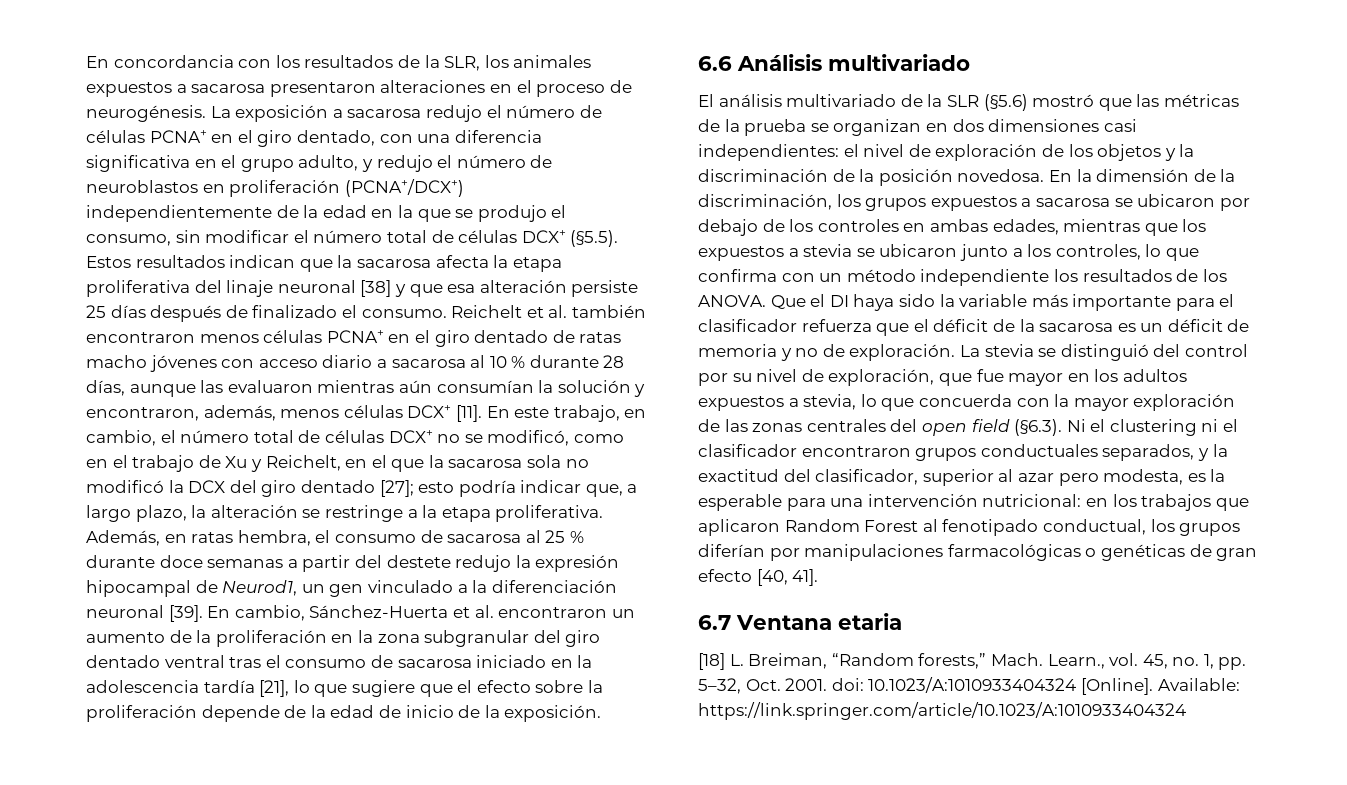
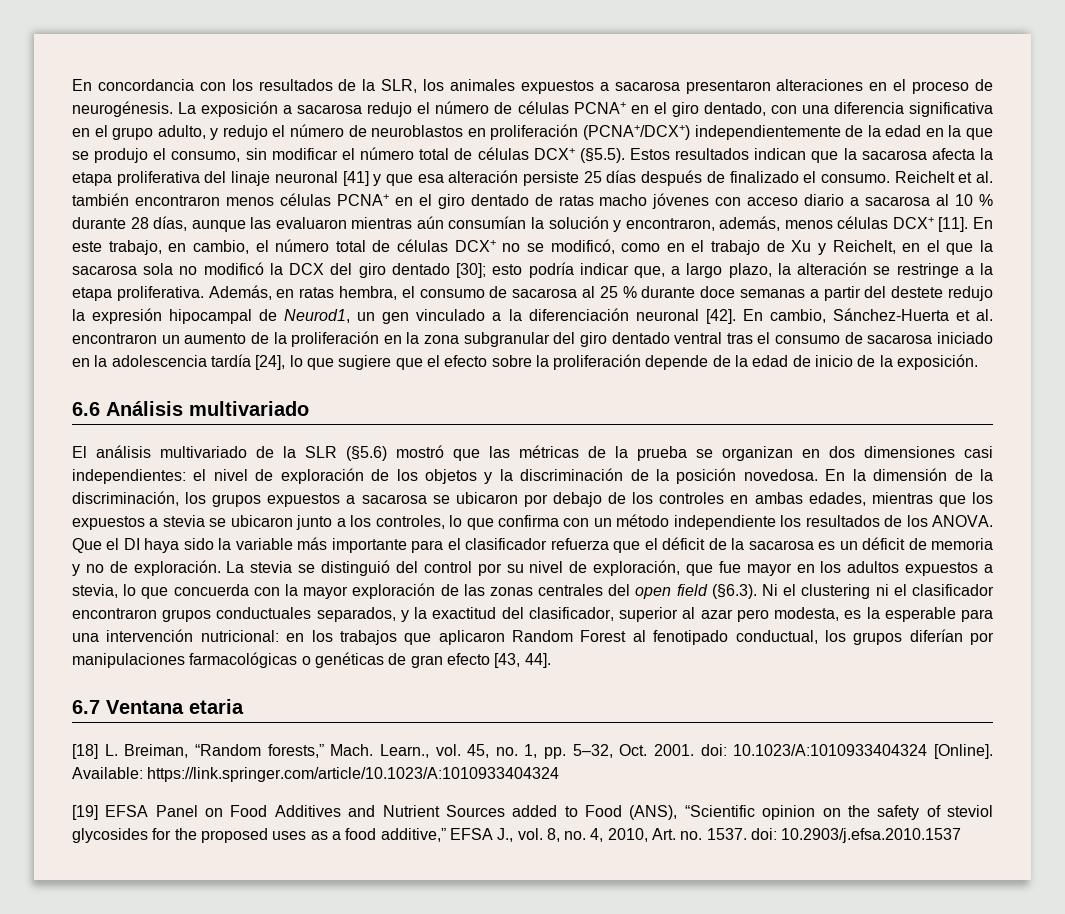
[360,280,392,297] [38] -> [342,171,369,186] [41]
[379,480,414,497] [27]; -> [456,263,487,278] [30];
[168,605,203,622] [39]. -> [705,309,736,324] [42].
[259,680,290,697] [21], -> [255,355,286,370] [24],
[756,569,819,586] [40, 41]. -> [494,653,551,668] [43, 44].
(1186, 711) none -> [72,805,993,820] [72,828,962,843] // [19] EFSA Panel on Food Additives and Nutrient Sources added to Food (ANS), “Scientific opinion on the safety of steviol glycosides for the proposed uses as a food additive,” EFSA J., vol. 8, no. 4, 2010, Art. no. 1537. doi: 10.2903/j.efsa.2010.1537

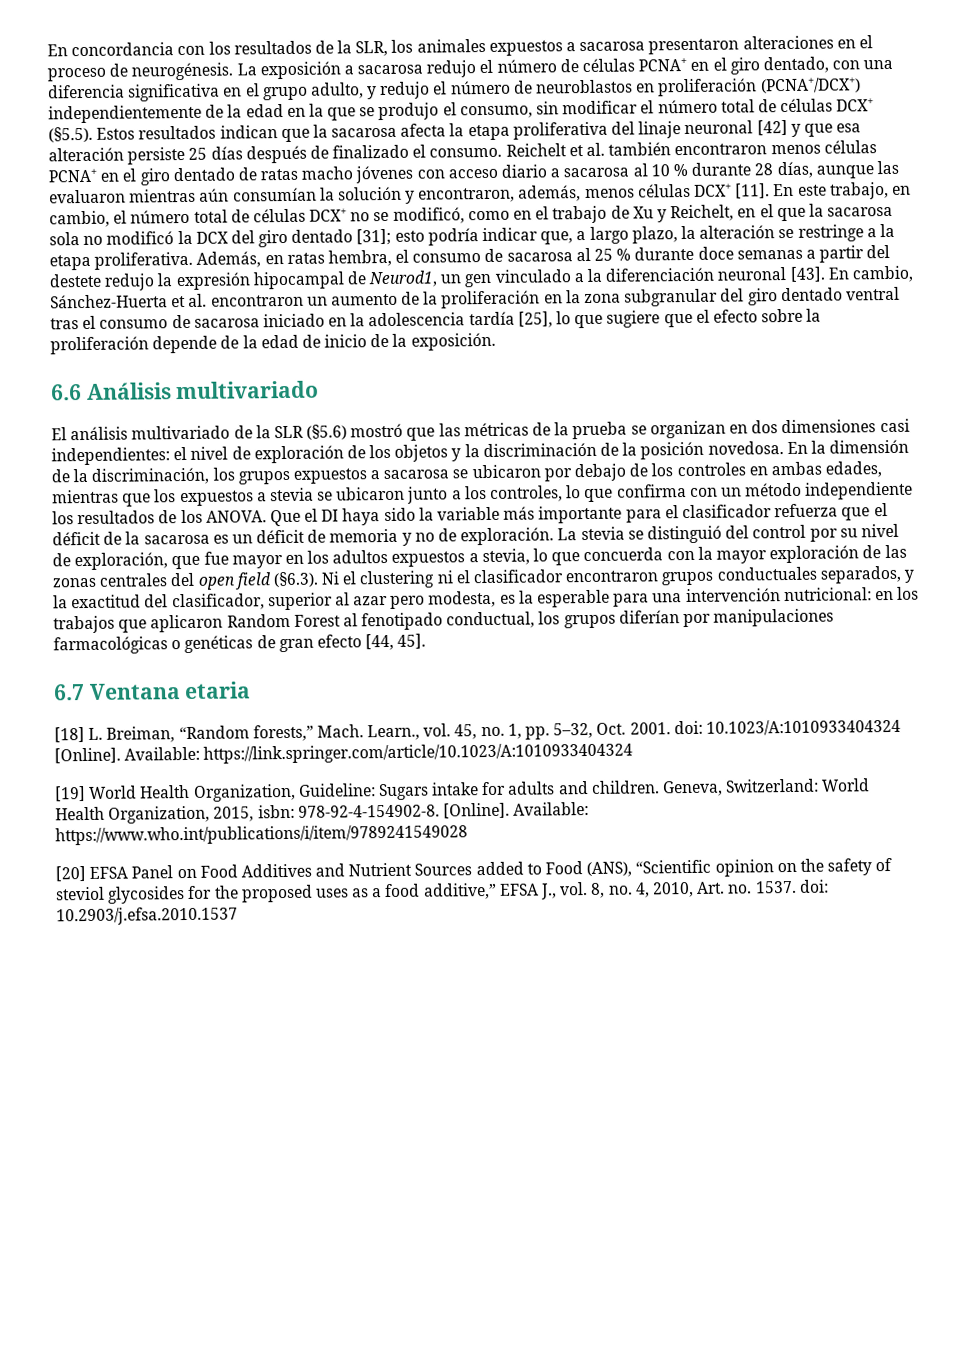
[342,171,369,186] [41] -> [756,119,788,136] [42]
[456,263,487,278] [30]; -> [356,228,392,246] [31];
[705,309,736,324] [42]. -> [789,266,826,282] [43].
[255,355,286,370] [24], -> [517,311,553,328] [25],
[494,653,551,668] [43, 44]. -> [365,633,427,651] [44, 45].
(98, 812) none -> [88,778,871,802] [55,801,590,824] [55,824,468,846] [55,866,86,882] World Health Organization, Guideline: Sugars intake for adults and children. Geneva, Switzerland: World Health Organization, 2015, isbn: 978-92-4-154902-8. [Online]. Available: https://www.who.int/publications/i/item/9789241549028 // [20]

